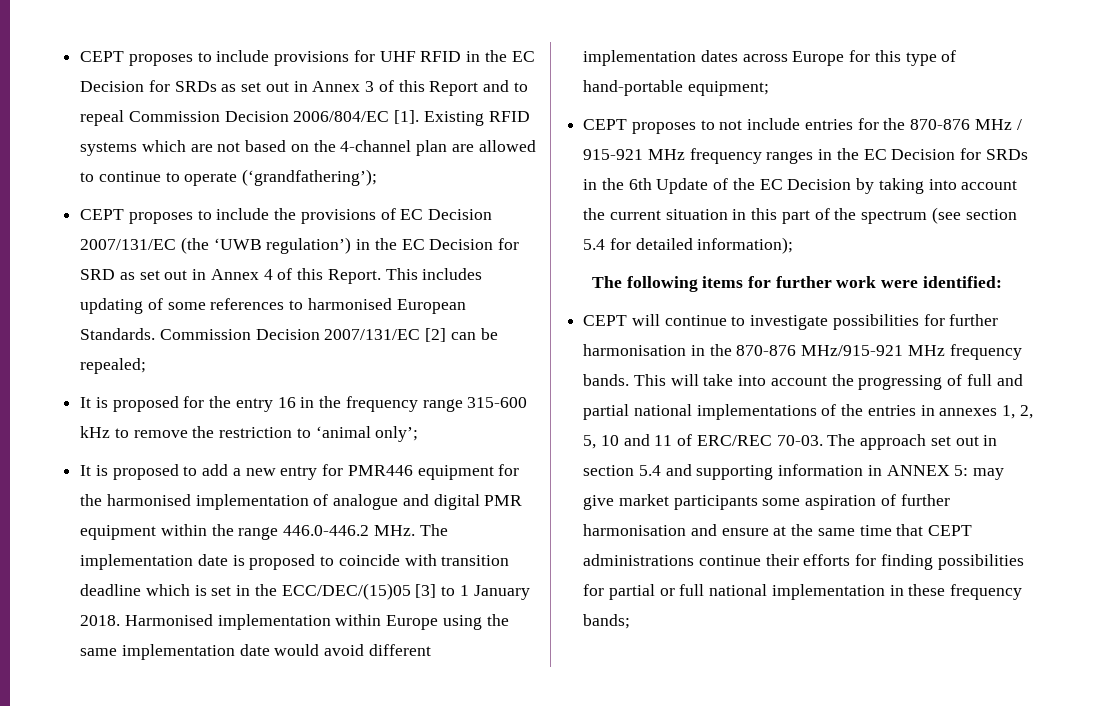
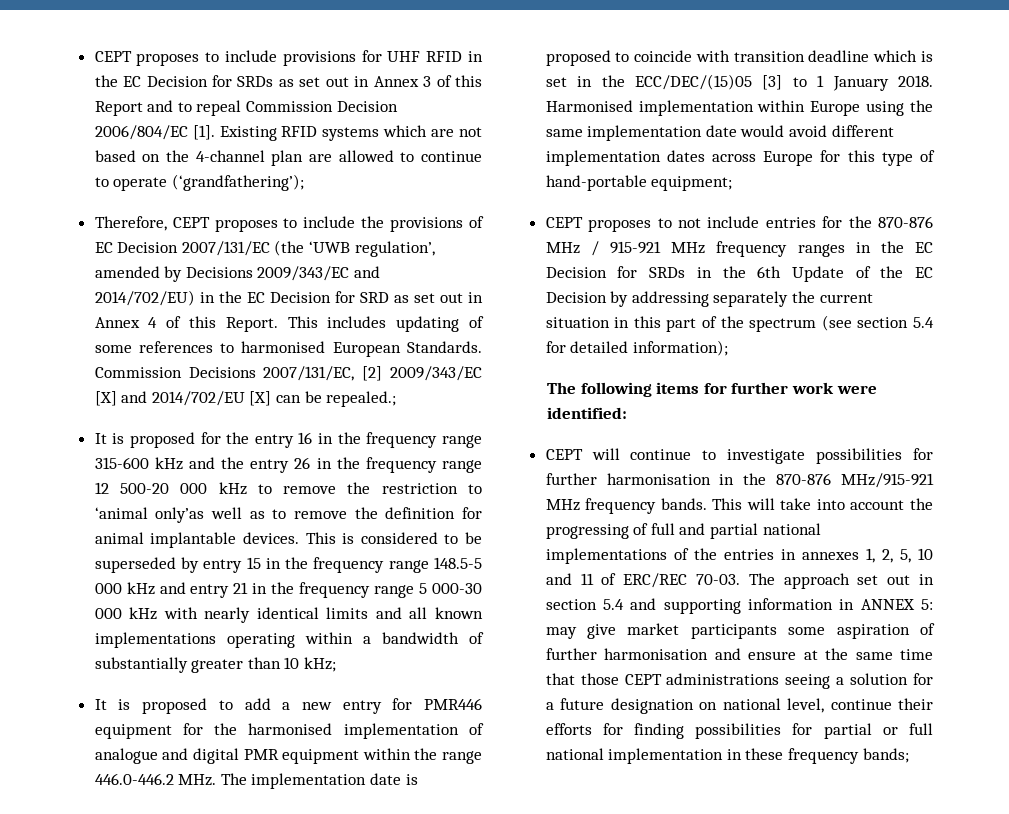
(378, 177) none -> [94,216,167,231] Therefore,
[266,237,352,254] regulation’) -> [354,241,435,257] [94,266,381,282] [94,290,195,306] regulation’, amended by Decisions 2009/343/EC and 2014/702/EU)
[255,328,447,342] Decision 2007/131/EC [2] -> [188,366,482,381] [94,391,272,406] Decisions 2007/131/EC, [2] 2009/343/EC [X] and 2014/702/EU [X]
[80,358,147,374] repealed; -> [326,391,397,407] repealed.;
(111, 432) none -> [188,457,482,473] [94,482,247,495] and the entry 26 in the frequency range 12 500-20 000 kHz
[375,426,419,442] only’; -> [155,507,483,523] [94,532,482,548] [94,557,482,573] [94,582,483,598] [94,607,484,623] [94,632,484,648] [94,657,337,673] only’as well as to remove the definition for animal implantable devices. This is considered to be superseded by entry 15 in the frequency range 148.5-5 000 kHz and entry 21 in the frequency range 5 000-30 000 kHz with nearly identical limits and all known implementations operating within a bandwidth of substantially greater than 10 kHz;
[878,178,1018,194] taking into account -> [631,291,789,307] addressing separately
(924, 530) none -> [580,673,619,685] those
(695, 560) none -> [785,673,933,689] [545,698,825,714] seeing a solution for a future designation on national level,

